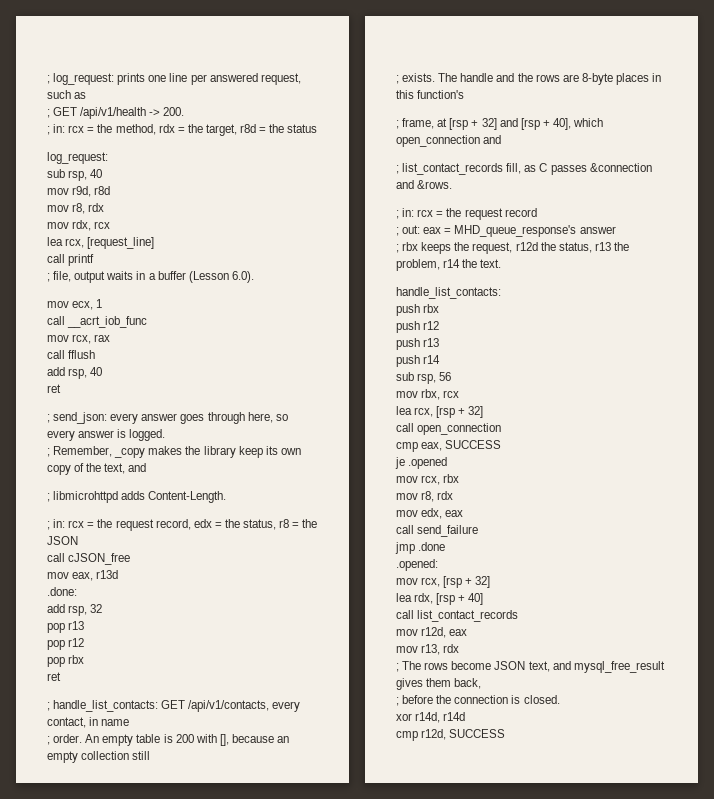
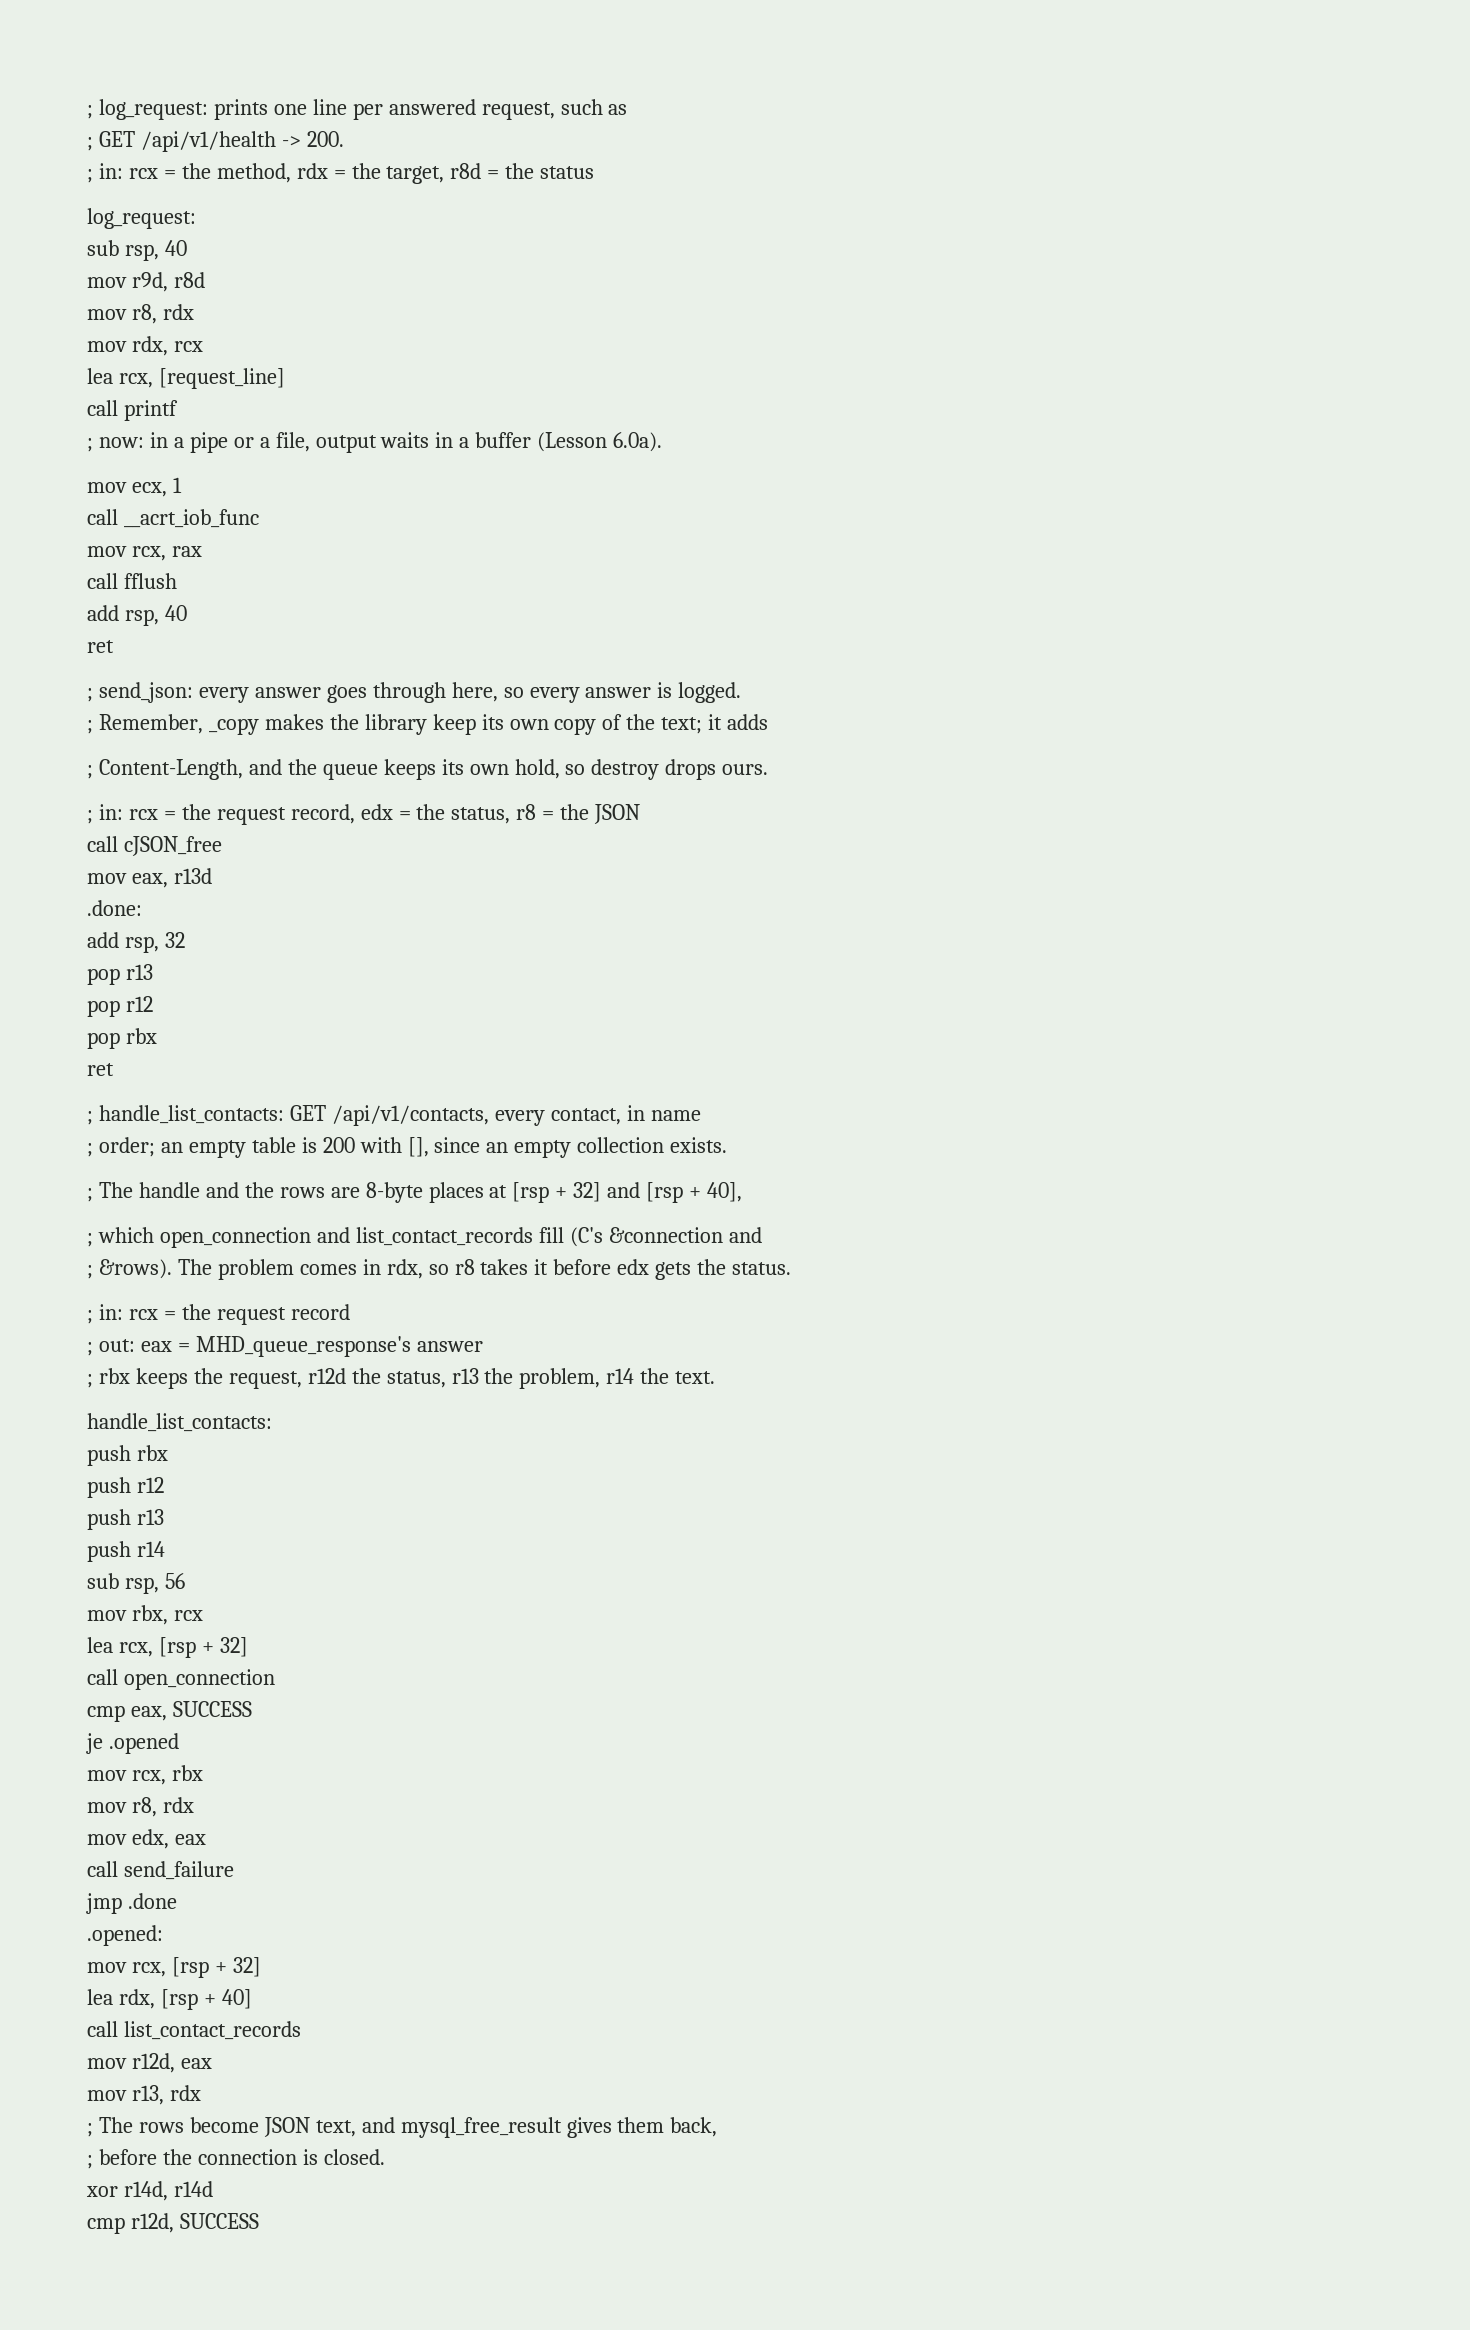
(50, 277) none -> [98,432,270,453] now: in a pipe or a
[231,271,254,283] 6.0). -> [613,432,663,452] 6.0a).
[104,463,147,474] [47,491,227,503] text, and // ; libmicrohttpd adds Content-Length. -> [661,714,769,734] [87,759,769,780] text; it adds // ; Content-Length, and the queue keeps its own hold, so destroy drops ours.
[53,734,100,743] order. An -> [98,1137,183,1157] order; an
[231,734,274,743] because -> [434,1137,481,1153] since
[132,751,151,760] [396,73,436,84] still // ; exists. -> [670,1137,728,1153] [87,1188,93,1202] exists. // ;
[652,73,662,82] [396,90,465,99] [396,118,435,129] in this function's // ; frame, -> (484, 1192) none
(571, 124) none -> [87,1233,93,1247] // ;
[396,163,652,175] [396,180,453,189] // ; list_contact_records fill, as C passes &connection and &rows. -> [355,1227,762,1247] [87,1259,792,1280] list_contact_records fill (C's &connection and // ; &rows). The problem comes in rdx, so r8 takes it before edx gets the status.

